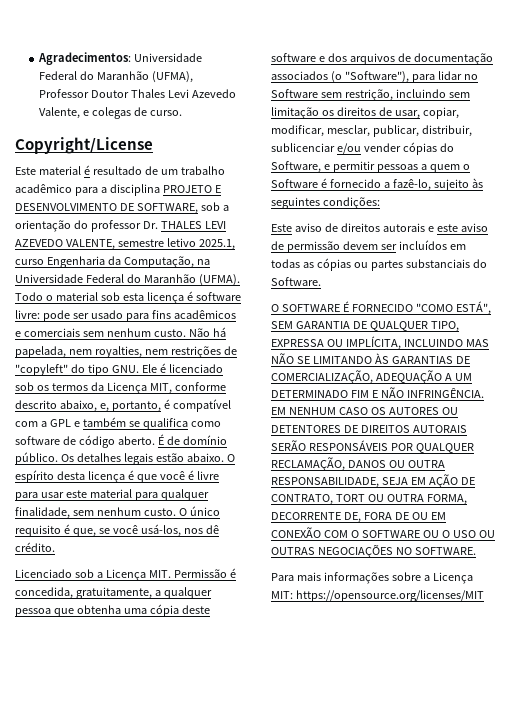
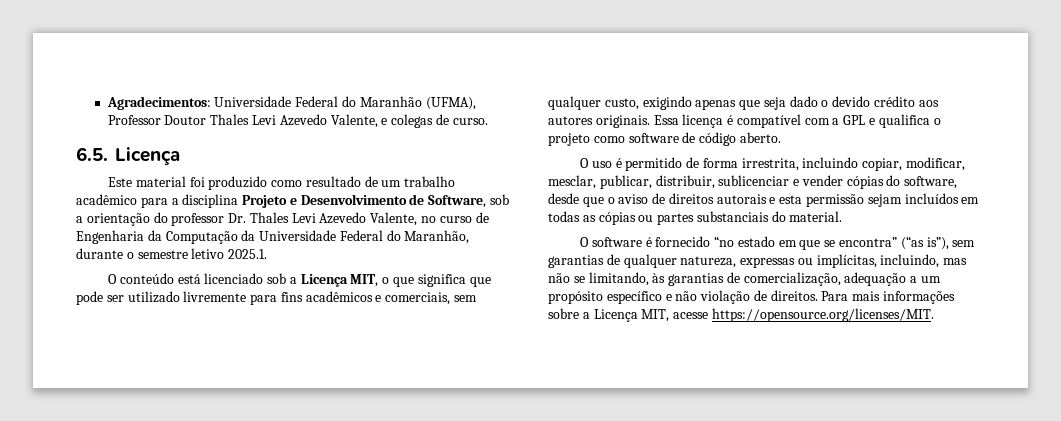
[15,137,153,154] Copyright/License -> [76,147,180,165] 6.5. Licença
[83,165,90,175] é -> [189,176,303,190] foi produzido como
[162,185,221,193] [15,203,198,214] PROJETO E DESENVOLVIMENTO DE SOFTWARE, -> [242,194,487,208] Projeto e Desenvolvimento de Software,
[160,221,226,229] [15,238,235,250] [15,256,210,268] [15,274,240,286] [15,291,241,304] [15,310,236,322] [15,327,226,337] [15,346,237,358] [15,363,223,376] [15,382,226,394] [15,400,161,412] THALES LEVI AZEVEDO VALENTE, semestre letivo 2025.1, curso Engenharia da Computação, na Universidade Federal do Maranhão (UFMA). Todo o material sob esta licença é software livre: pode ser usado para fins acadêmicos e comerciais sem nenhum custo. Não há papelada, nem royalties, nem restrições de "copyleft" do tipo GNU. Ele é licenciado sob os termos da Licença MIT, conforme descrito abaixo, e, portanto, -> [249,212,489,226] [76,230,470,244] [76,248,268,259] [108,273,491,287] [76,291,478,305] [548,96,939,110] [548,114,724,128] Thales Levi Azevedo Valente, no curso de Engenharia da Computação da Universidade Federal do Maranhão, durante o semestre letivo 2025.1. // O conteúdo está licenciado sob a Licença MIT, o que significa que pode ser utilizado livremente para fins acadêmicos e comerciais, sem qualquer custo, exigindo apenas que seja dado o devido crédito aos autores originais. Essa licença
[82,417,188,430] também se qualifica -> [878,114,941,128] [548,133,590,146] qualifica o projeto
[157,434,227,445] [15,452,235,465] [15,470,219,483] [15,489,209,501] [15,506,220,519] [15,524,219,537] [15,542,55,552] [15,568,236,581] [15,587,212,599] [15,604,210,617] [271,53,493,65] [271,71,478,83] [271,89,470,101] [271,107,420,119] É de domínio público. Os detalhes legais estão abaixo. O espírito desta licença é que você é livre para usar este material para qualquer finalidade, sem nenhum custo. O único requisito é que, se você usá-los, nos dê crédito. // Licenciado sob a Licença MIT. Permissão é concedida, gratuitamente, a qualquer pessoa que obtenha uma cópia deste software e dos arquivos de documentação associados (o "Software"), para lidar no Software sem restrição, incluindo sem limitação os direitos de usar, -> [580,157,859,171] // O uso é permitido de forma irrestrita, incluindo
[336,143,361,154] e/ou -> [793,179,800,186] e
[271,161,470,173] [271,178,483,191] [271,197,380,209] [271,224,292,232] Software, e permitir pessoas a quem o Software é fornecido a fazê-lo, sujeito às seguintes condições: // Este -> [904,176,958,189] [548,193,615,207] software, desde que o
[436,223,488,232] [271,241,397,253] este aviso de permissão devem ser -> [779,194,902,207] esta permissão sejam
[271,277,321,286] [271,301,491,315] [271,321,459,332] [271,336,489,350] [271,353,470,364] [271,370,472,384] [271,387,484,398] [271,407,458,415] [271,425,467,433] [271,440,474,453] [271,457,445,471] [271,474,475,488] [271,494,467,505] [271,512,446,523] [271,527,495,538] [271,545,476,558] Software. // O SOFTWARE É FORNECIDO "COMO ESTÁ", SEM GARANTIA DE QUALQUER TIPO, EXPRESSA OU IMPLÍCITA, INCLUINDO MAS NÃO SE LIMITANDO ÀS GARANTIAS DE COMERCIALIZAÇÃO, ADEQUAÇÃO A UM DETERMINADO FIM E NÃO INFRINGÊNCIA. EM NENHUM CASO OS AUTORES OU DETENTORES DE DIREITOS AUTORAIS SERÃO RESPONSÁVEIS POR QUALQUER RECLAMAÇÃO, DANOS OU OUTRA RESPONSABILIDADE, SEJA EM AÇÃO DE CONTRATO, TORT OU OUTRA FORMA, DECORRENTE DE, FORA DE OU EM CONEXÃO COM O SOFTWARE OU O USO OU OUTRAS NEGOCIAÇÕES NO SOFTWARE. // -> [789,211,843,222] [580,236,976,250] [548,254,968,268] [548,272,942,286] [548,290,818,304] material. // O software é fornecido “no estado em que se encontra” (“as is”), sem garantias de qualquer natureza, expressas ou implícitas, incluindo, mas não se limitando, às garantias de comercialização, adequação a um propósito específico e não violação de direitos.
[271,590,484,602] MIT: https://opensource.org/licenses/MIT -> [641,308,934,322] MIT, acesse https://opensource.org/licenses/MIT.

